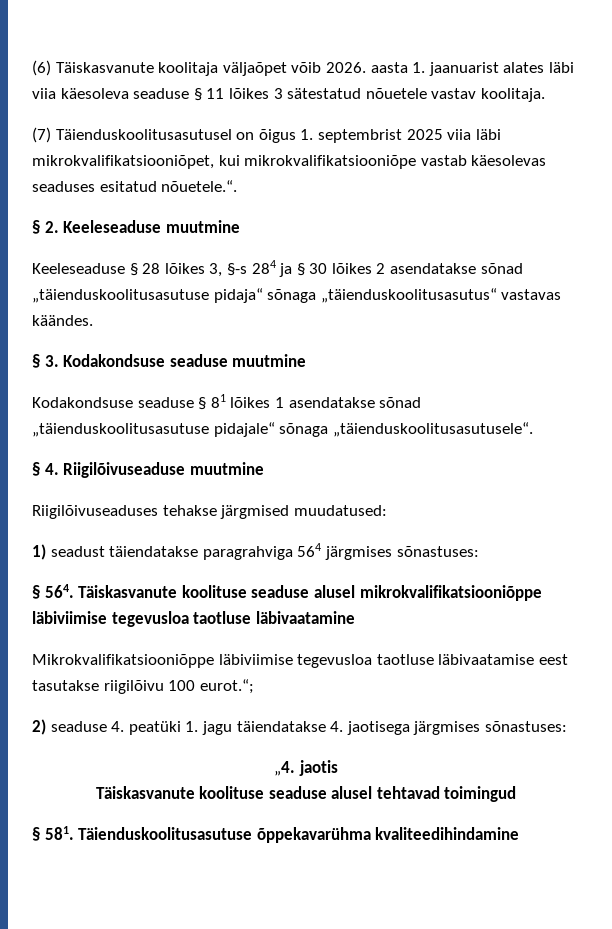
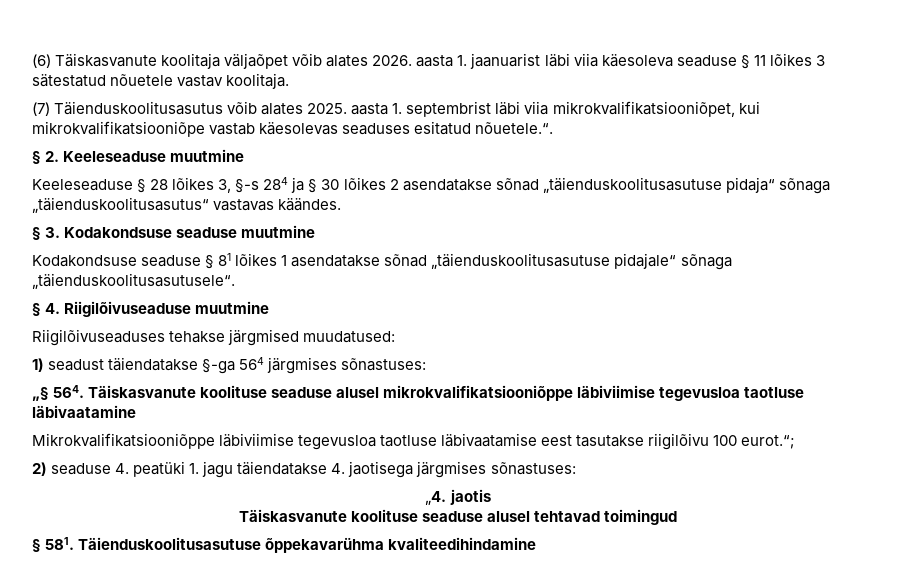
(322, 67) none -> [326,55,369,67] alates
[503,62,545,73] alates -> (541, 61) none
[55,129,501,143] Täienduskoolitusasutusel on õigus 1. septembrist 2025 viia läbi -> [54,101,549,117] Täienduskoolitusasutus võib alates 2025. aasta 1. septembrist läbi viia
[202,546,293,560] paragrahviga -> [202,359,236,374] §-ga
[32,585,40,599] § -> [32,387,49,401] „§

